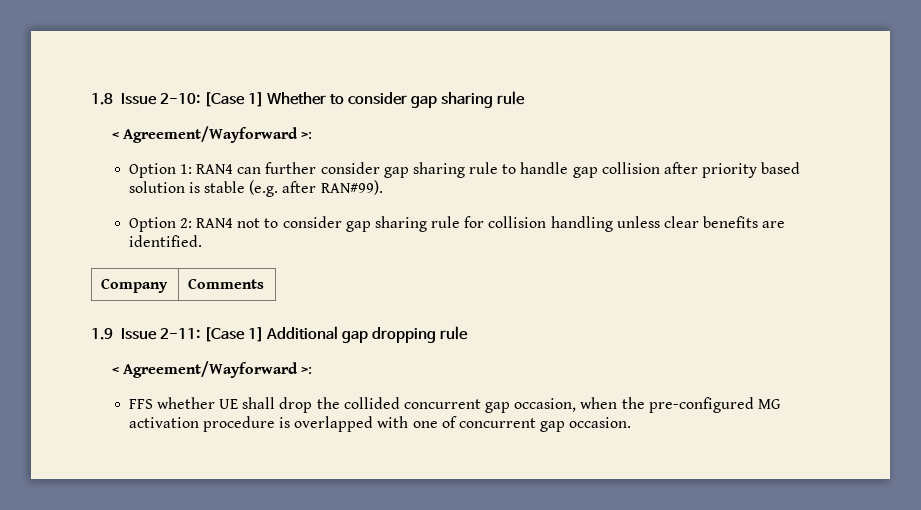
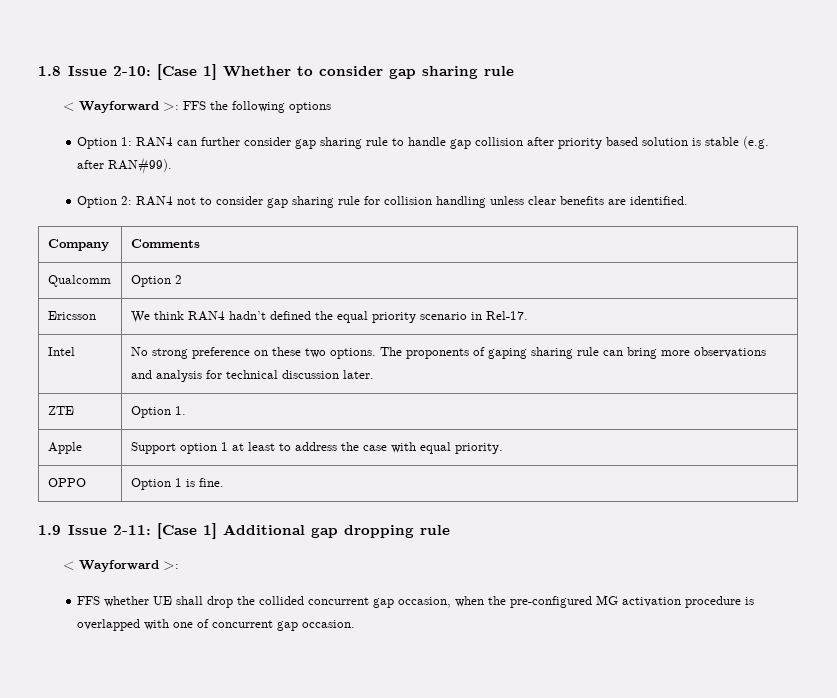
[122,126,312,143] Agreement/Wayforward >: -> [79,101,332,113] Wayforward >: FFS the following options
(265, 283) none -> [47,275,111,287] [130,275,182,287] [47,311,96,320] [130,311,528,323] [47,347,75,356] [130,347,766,359] [130,370,374,382] [47,406,74,415] [130,406,186,418] [47,442,82,454] [130,442,503,454] [47,478,86,487] [130,478,224,490] // Qualcomm | Option 2 // Ericsson | We think RAN4 hadn’t defined the equal priority scenario in Rel-17. // Intel | No strong preference on these two options. The proponents of gaping sharing rule can bring more observations and analysis for technical discussion later. // ZTE | Option 1. // Apple | Support option 1 at least to address the case with equal priority. // OPPO | Option 1 is fine.
[122,361,298,378] Agreement/Wayforward -> [79,560,160,572] Wayforward

